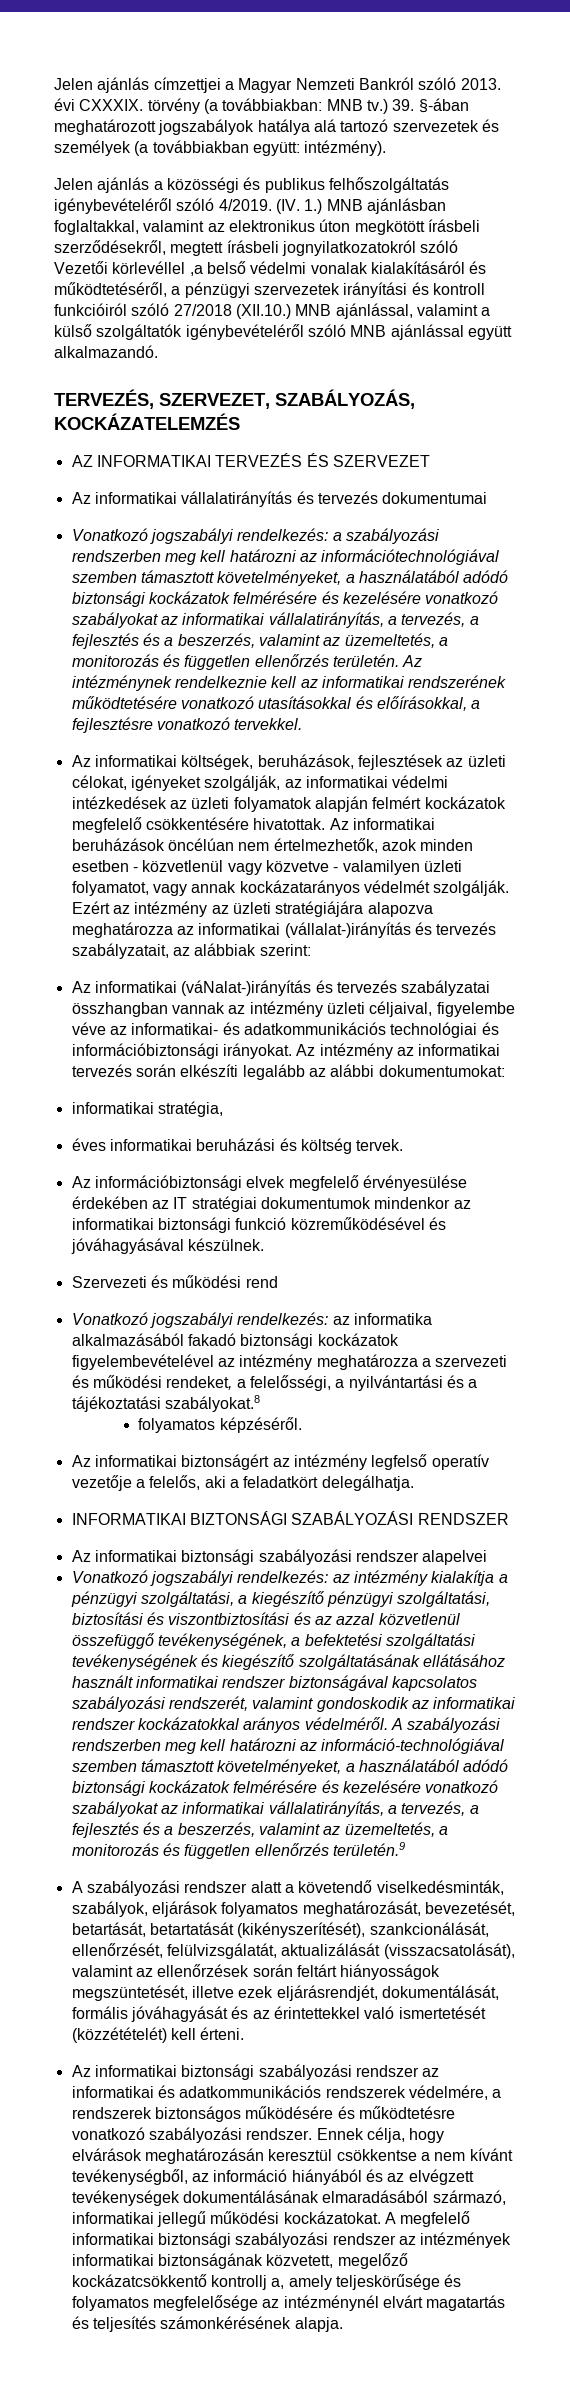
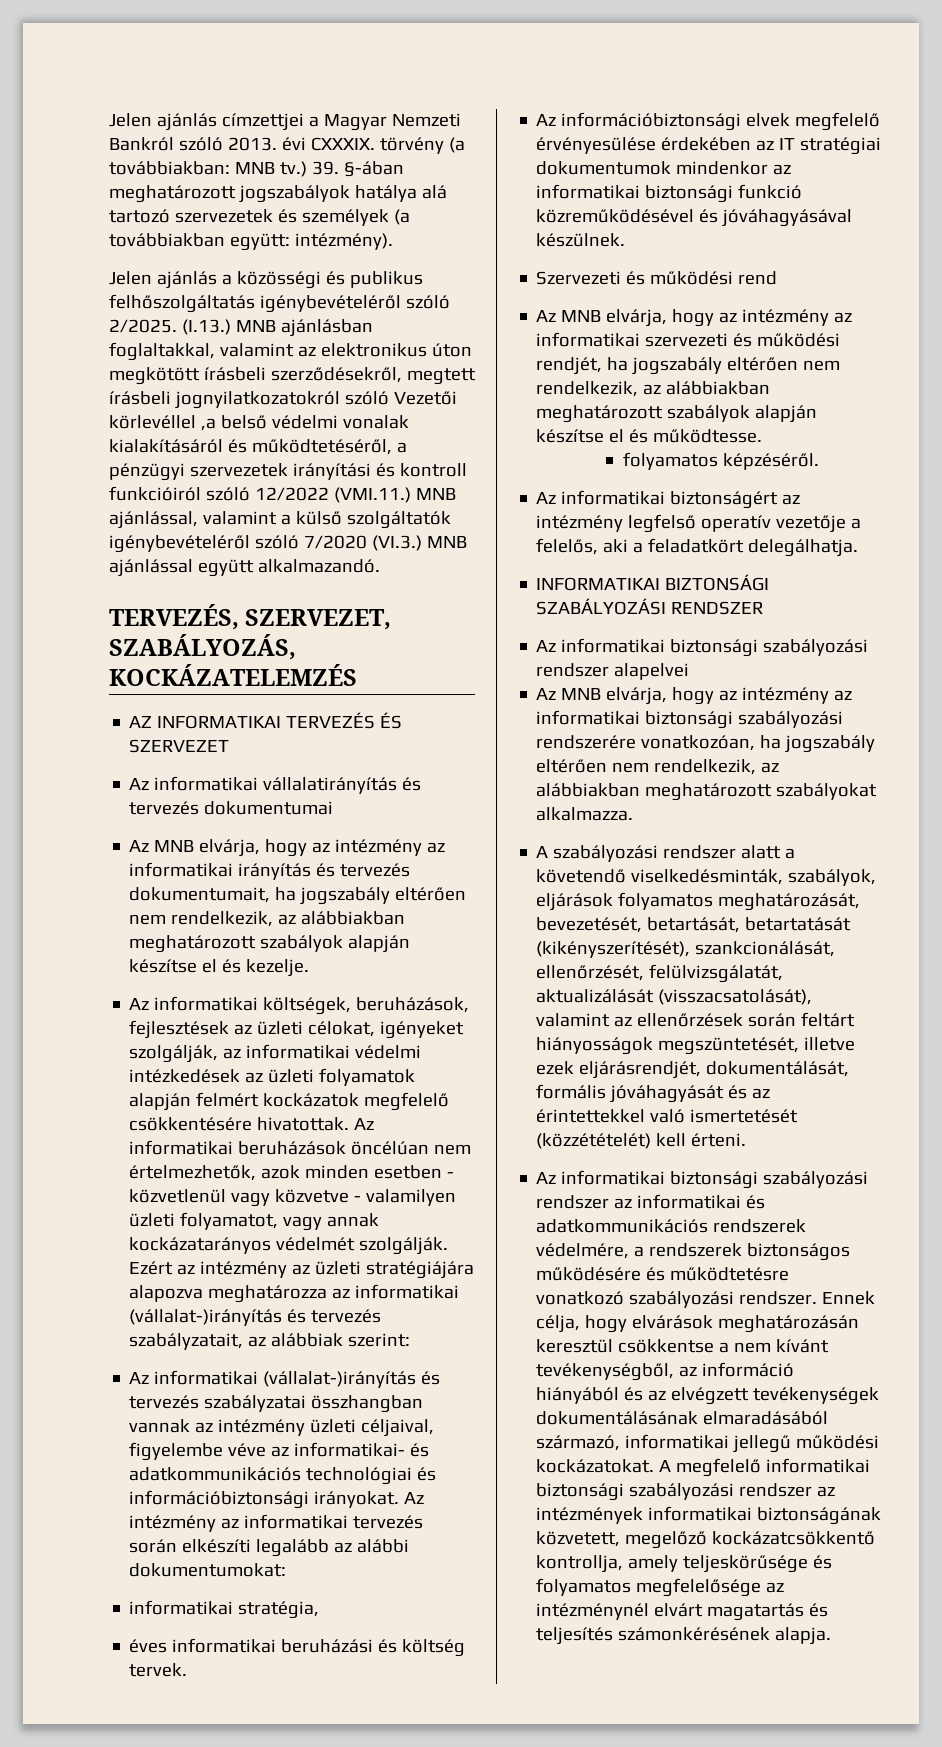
[218,199,323,214] 4/2019. (IV. 1.) -> [109,319,231,335] 2/2025. (I.13.)
[173,304,291,319] 27/2018 (XII.10.) -> [254,487,411,503] 12/2022 (VMI.11.)
(346, 330) none -> [303,535,422,551] 7/2020 (VI.3.)
[71,528,439,544] [71,549,500,565] [71,570,509,586] [71,591,499,607] [71,612,479,628] [71,633,448,649] [71,654,423,670] [71,675,507,691] [71,696,481,711] [71,717,303,733] Vonatkozó jogszabályi rendelkezés: a szabályozási rendszerben meg kell határozni az információtechnológiával szemben támasztott követelményeket, a használatából adódó biztonsági kockázatok felmérésére és kezelésére vonatkozó szabályokat az informatikai vállalatirányítás, a tervezés, a fejlesztés és a beszerzés, valamint az üzemeltetés, a monitorozás és független ellenőrzés területén. Az intézménynek rendelkeznie kell az informatikai rendszerének működtetésére vonatkozó utasításokkal és előírásokkal, a fejlesztésre vonatkozó tervekkel. -> [129,839,446,857] [129,862,411,880] [129,887,467,905] [129,911,406,927] [129,935,411,953] [129,959,310,977] Az MNB elvárja, hogy az intézmény az informatikai irányítás és tervezés dokumentumait, ha jogszabály eltérően nem rendelkezik, az alábbiakban meghatározott szabályok alapján készítse el és kezelje.
[181,980,312,996] (váNalat-)irányítás -> [263,1371,417,1388] (vállalat-)irányítás
[71,1312,432,1328] [71,1333,399,1349] [71,1354,508,1370] [71,1375,478,1391] [71,1395,260,1412] Vonatkozó jogszabályi rendelkezés: az informatika alkalmazásából fakadó biztonsági kockázatok figyelembevételével az intézmény meghatározza a szervezeti és működési rendeket, a felelősségi, a nyilvántartási és a tájékoztatási szabályokat.8 -> [536,309,853,327] [536,332,841,347] [536,357,841,375] [536,381,771,397] [536,405,818,423] [536,429,763,443] Az MNB elvárja, hogy az intézmény az informatikai szervezeti és működési rendjét, ha jogszabály eltérően nem rendelkezik, az alábbiakban meghatározott szabályok alapján készítse el és működtesse.
[71,1570,508,1586] [70,1591,491,1607] [71,1612,460,1625] [71,1633,475,1649] [71,1654,505,1670] [71,1675,477,1691] [71,1696,516,1712] [71,1717,501,1733] [71,1738,505,1754] [71,1759,509,1775] [71,1780,499,1796] [71,1801,479,1817] [71,1822,448,1838] [71,1842,405,1859] Vonatkozó jogszabályi rendelkezés: az intézmény kialakítja a pénzügyi szolgáltatási, a kiegészítő pénzügyi szolgáltatási, biztosítási és viszontbiztosítási és az azzal közvetlenül összefüggő tevékenységének, a befektetési szolgáltatási tevékenységének és kiegészítő szolgáltatásának ellátásához használt informatikai rendszer biztonságával kapcsolatos szabályozási rendszerét, valamint gondoskodik az informatikai rendszer kockázatokkal arányos védelméről. A szabályozási rendszerben meg kell határozni az információ-technológiával szemben támasztott követelményeket, a használatából adódó biztonsági kockázatok felmérésére és kezelésére vonatkozó szabályokat az informatikai vállalatirányítás, a tervezés, a fejlesztés és a beszerzés, valamint az üzemeltetés, a monitorozás és független ellenőrzés területén.9 -> [536,687,853,705] [536,710,844,729] [536,735,876,753] [536,759,780,775] [536,783,878,801] [536,807,634,821] Az MNB elvárja, hogy az intézmény az informatikai biztonsági szabályozási rendszerére vonatkozóan, ha jogszabály eltérően nem rendelkezik, az alábbiakban meghatározott szabályokat alkalmazza.
[210,2275,285,2290] kontrollj a, -> [536,1555,624,1573] kontrollja,

